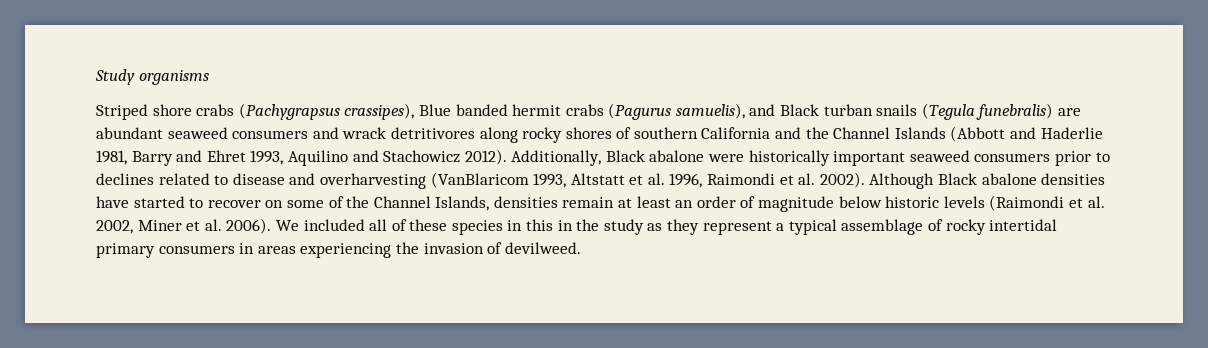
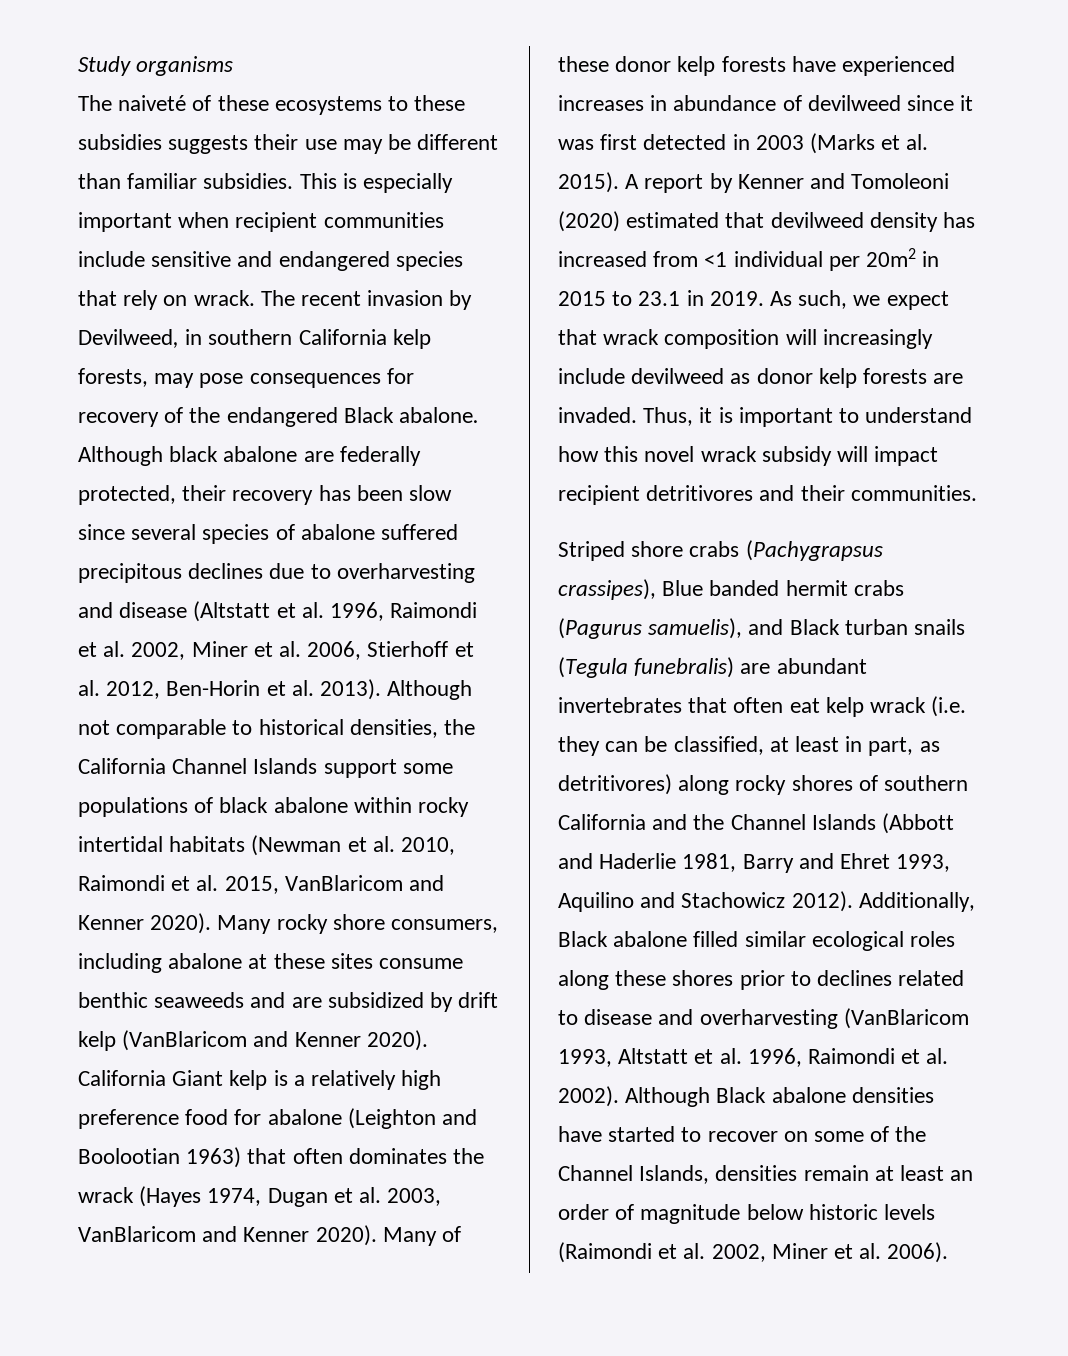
(209, 77) none -> [78,95,466,115] [78,134,499,154] [78,173,454,193] [78,212,444,232] [78,251,463,271] [78,290,473,310] [78,329,431,349] [78,368,414,388] [78,407,480,427] [78,446,421,466] [78,485,453,505] [78,524,459,544] [78,563,475,583] [78,601,478,622] [78,641,474,660] [78,679,473,700] [78,719,476,739] [78,758,453,778] [78,797,470,817] [78,835,456,856] [78,875,445,894] [78,913,499,934] [78,953,464,973] [78,992,499,1012] [78,1030,428,1051] [78,1070,442,1090] [78,1108,478,1129] [78,1147,485,1168] [78,1186,442,1207] [78,1225,462,1246] [558,56,956,76] [558,95,974,111] [558,133,929,154] [558,172,950,193] [558,211,976,232] [558,248,940,271] [558,290,949,310] [558,329,933,349] [558,368,964,388] [558,407,973,427] [558,446,939,466] [558,485,977,505] // The naiveté of these ecosystems to these subsidies suggests their use may be different than familiar subsidies. This is especially important when recipient communities include sensitive and endangered species that rely on wrack. The recent invasion by Devilweed, in southern California kelp forests, may pose consequences for recovery of the endangered Black abalone. Although black abalone are federally protected, their recovery has been slow since several species of abalone suffered precipitous declines due to overharvesting and disease (Altstatt et al. 1996, Raimondi et al. 2002, Miner et al. 2006, Stierhoff et al. 2012, Ben-Horin et al. 2013). Although not comparable to historical densities, the California Channel Islands support some populations of black abalone within rocky intertidal habitats (Newman et al. 2010, Raimondi et al. 2015, VanBlaricom and Kenner 2020). Many rocky shore consumers, including abalone at these sites consume benthic seaweeds and are subsidized by drift kelp (VanBlaricom and Kenner 2020). California Giant kelp is a relatively high preference food for abalone (Leighton and Boolootian 1963) that often dominates the wrack (Hayes 1974, Dugan et al. 2003, VanBlaricom and Kenner 2020). Many of these donor kelp forests have experienced increases in abundance of devilweed since it was first detected in 2003 (Marks et al. 2015). A report by Kenner and Tomoleoni (2020) estimated that devilweed density has increased from <1 individual per 20m2 in 2015 to 23.1 in 2019. As such, we expect that wrack composition will increasingly include devilweed as donor kelp forests are invaded. Thus, it is important to understand how this novel wrack subsidy will impact recipient detritivores and their communities.
[167,127,475,139] seaweed consumers and wrack detritivores -> [558,696,967,717] [558,736,940,756] [558,774,672,795] invertebrates that often eat kelp wrack (i.e. they can be classified, at least in part, as detritivores)
[708,150,1051,166] were historically important seaweed consumers -> [693,931,956,951] [558,970,734,990] filled similar ecological roles along these shores
[275,219,1058,235] [96,242,581,258] We included all of these species in this in the study as they represent a typical assemblage of rocky intertidal primary consumers in areas experiencing the invasion of devilweed. -> (949, 1252) none

